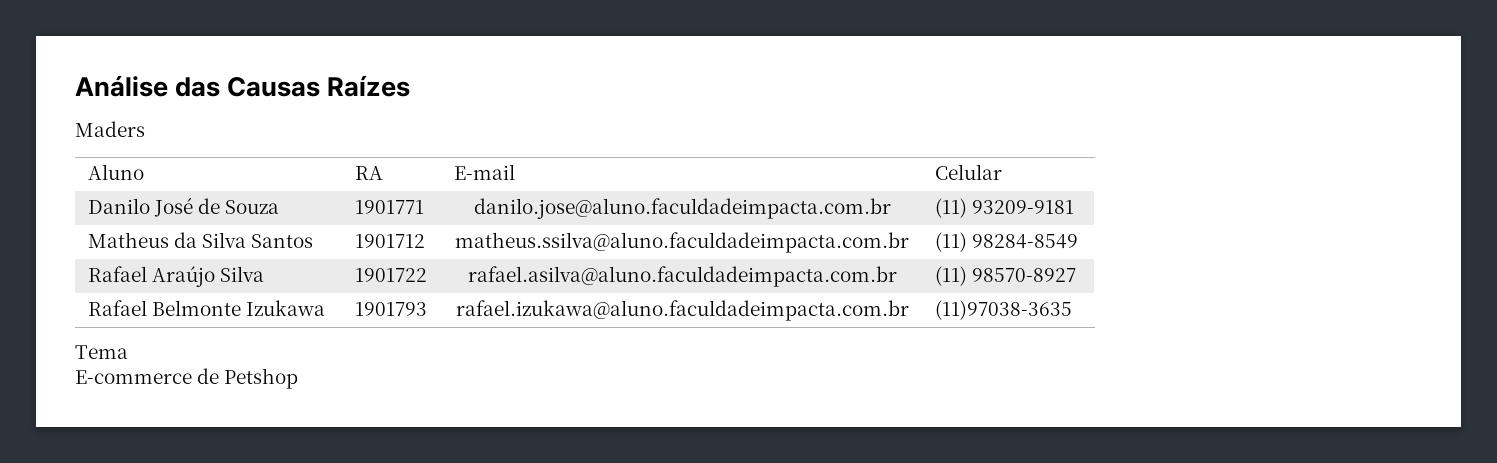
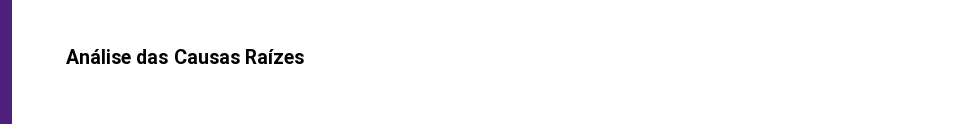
[75,121,145,137] [88,164,145,180] [355,166,384,180] [454,164,516,180] [935,164,1003,180] [88,197,280,217] [355,200,425,214] [473,198,891,219] [935,198,1075,218] [88,232,314,248] [355,234,426,248] [455,232,909,253] [935,232,1079,252] [88,266,265,287] [355,268,428,282] [467,266,897,287] [935,266,1077,286] [88,300,326,316] [355,302,428,316] [455,300,909,321] [935,300,1073,320] [75,345,128,359] [75,368,299,389] // Maders // Aluno | RA | E-mail | Celular // Danilo José de Souza | 1901771 | danilo.jose@aluno.faculdadeimpacta.com.br | (11) 93209-9181 // Matheus da Silva Santos | 1901712 | matheus.ssilva@aluno.faculdadeimpacta.com.br | (11) 98284-8549 // Rafael Araújo Silva | 1901722 | rafael.asilva@aluno.faculdadeimpacta.com.br | (11) 98570-8927 // Rafael Belmonte Izukawa | 1901793 | rafael.izukawa@aluno.faculdadeimpacta.com.br | (11)97038-3635 // Tema // E-commerce de Petshop -> (304, 56) none

